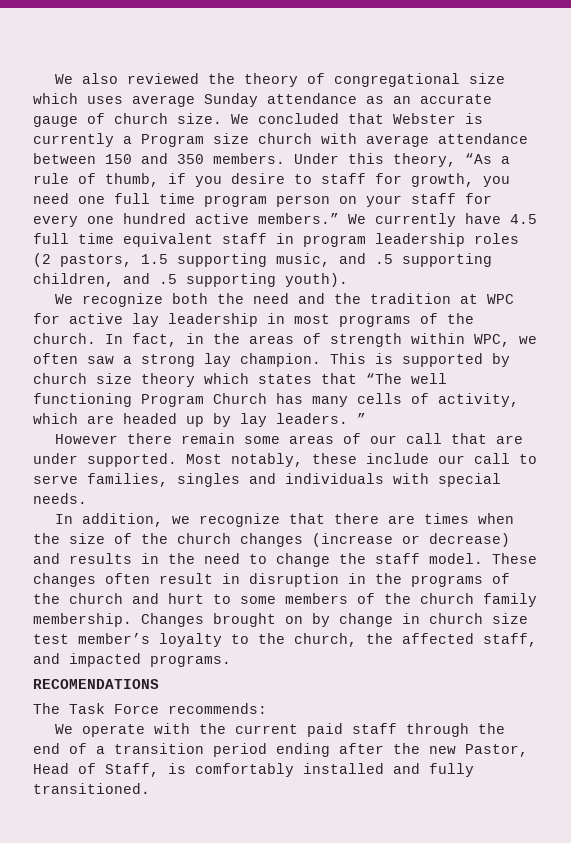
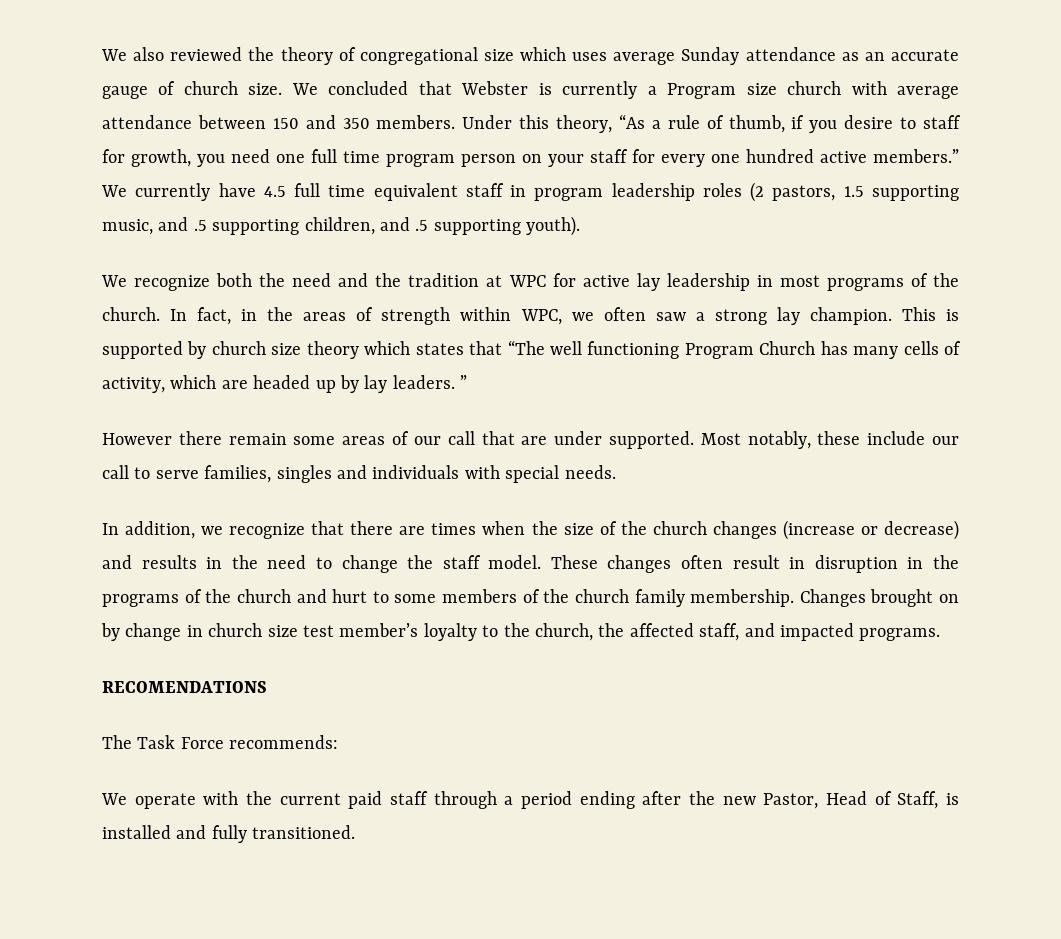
[478,723,506,734] [33,743,204,754] the end of a transition -> [504,796,514,805] a
[195,763,294,777] comfortably -> (959, 799) none

